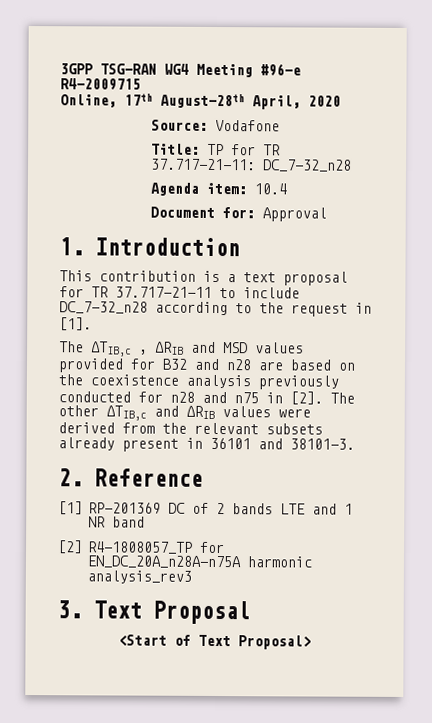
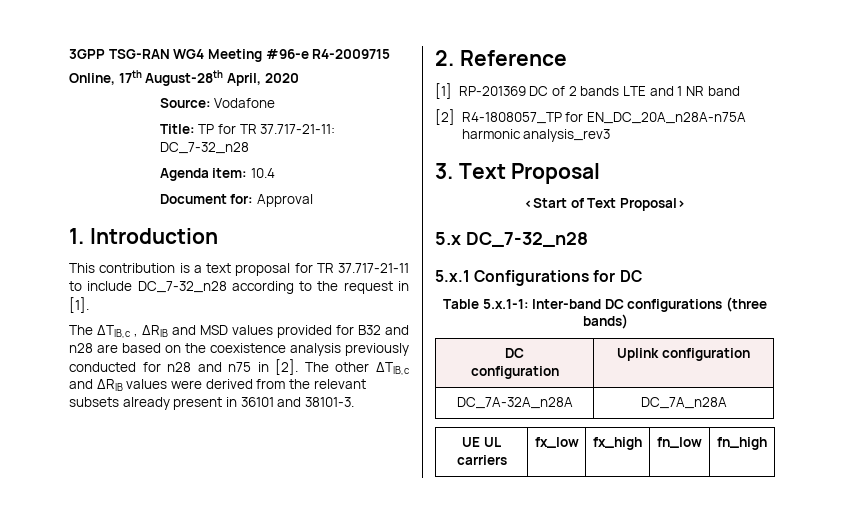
(311, 642) none -> [435,232,588,247] [435,270,642,286] [442,297,768,312] [582,314,628,329] [505,348,524,358] [470,366,559,379] [617,348,750,361] [456,397,573,409] [640,397,727,409] [462,437,501,447] [456,455,507,465] [534,437,579,448] [593,437,642,450] [657,437,702,448] [717,437,767,450] // 5.x DC_7-32_n28 // 5.x.1 Configurations for DC // Table 5.x.1-1: Inter-band DC configurations (three bands) // DC // configuration | Uplink configuration // DC_7A-32A_n28A | DC_7A_n28A // UE UL carriers | fx_low | fx_high | fn_low | fn_high

